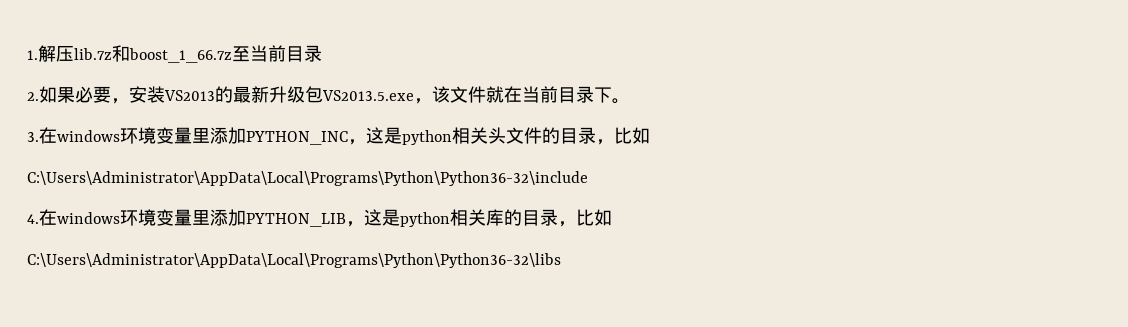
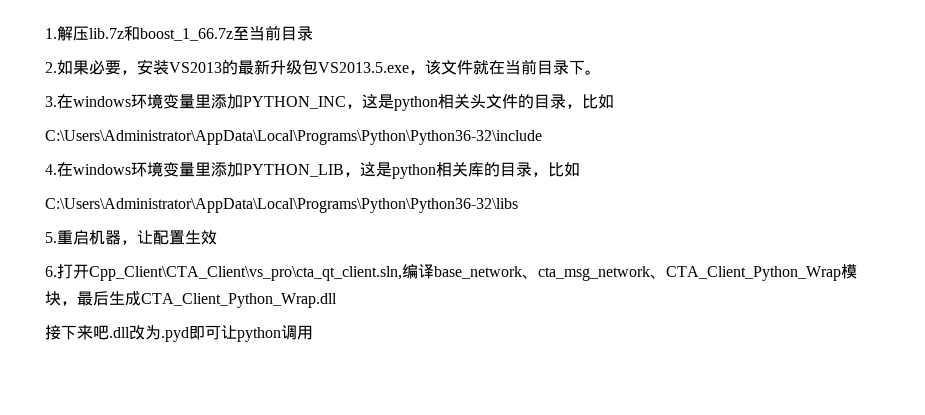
(561, 260) none -> [45,230,217,245] [45,264,857,281] [45,291,337,308] [45,325,313,342] // 5.重启机器，让配置生效 // 6.打开Cpp_Client\CTA_Client\vs_pro\cta_qt_client.sln,编译base_network、cta_msg_network、CTA_Client_Python_Wrap模块，最后生成CTA_Client_Python_Wrap.dll // 接下来吧.dll改为.pyd即可让python调用

